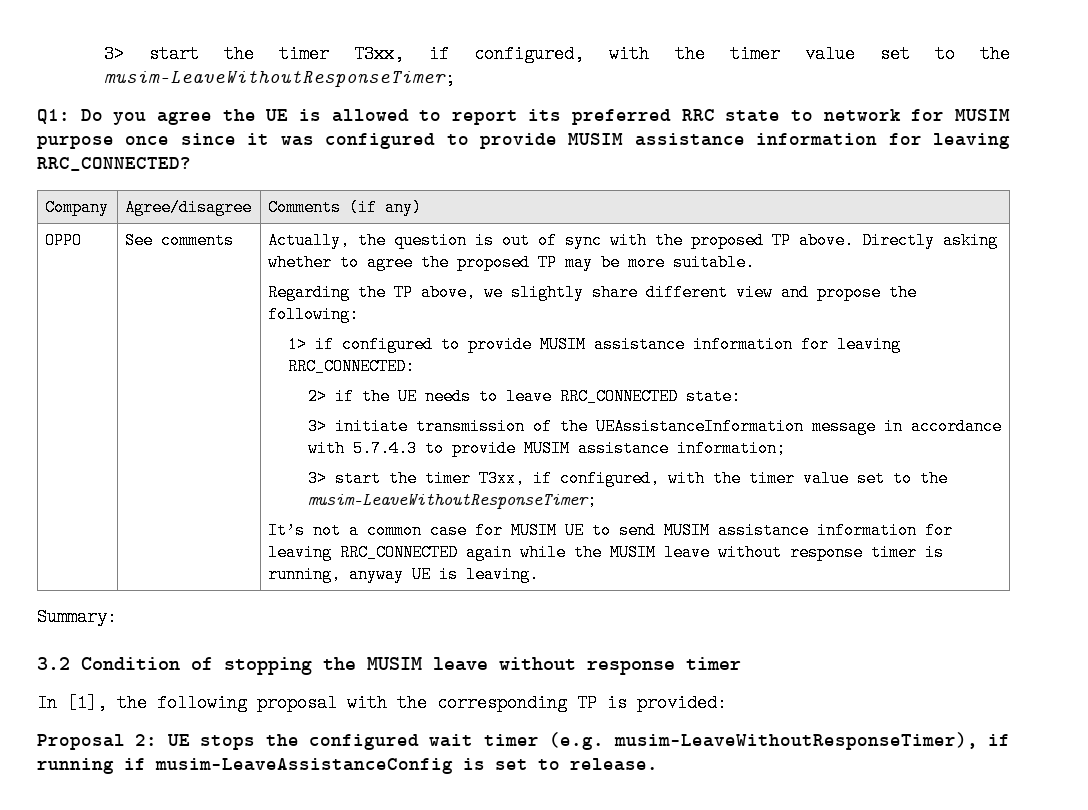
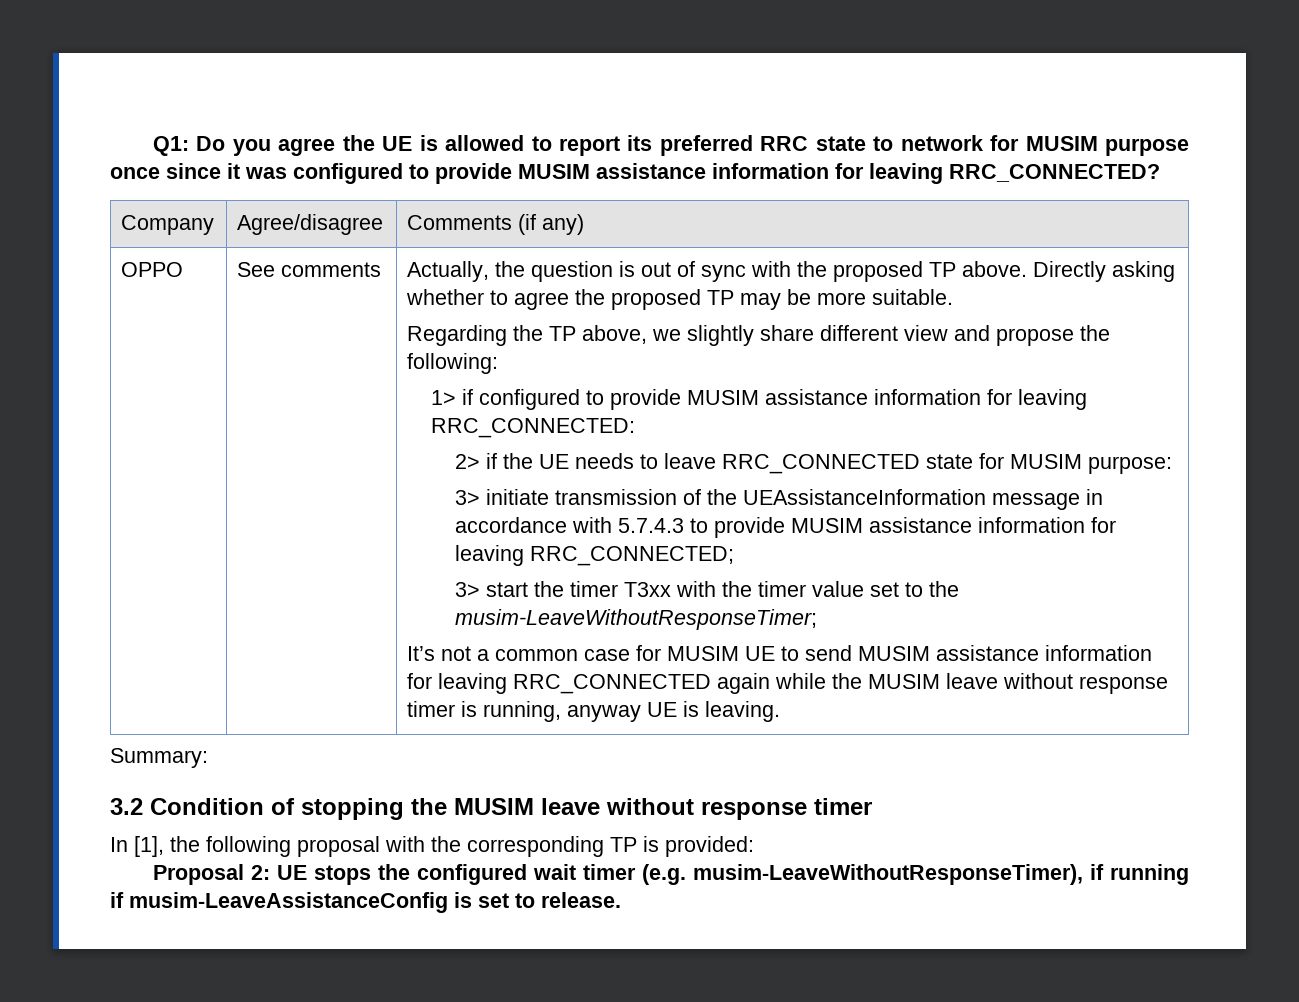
[103,45,1011,63] [103,69,455,87] 3> start the timer T3xx, if configured, with the timer value set to the musim-LeaveWithoutResponseTimer; // -> (152, 146) none
[686,388,742,405] state: -> [926,453,1173,474] state for MUSIM purpose:
[677,440,787,457] [308,470,661,487] information; // 3> start the timer T3xx, if configured, -> [978,517,1117,533] [455,545,735,566] [455,581,672,597] information for leaving RRC_CONNECTED; // 3> start the timer T3xx

